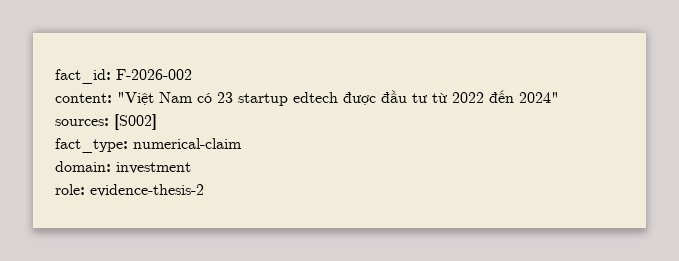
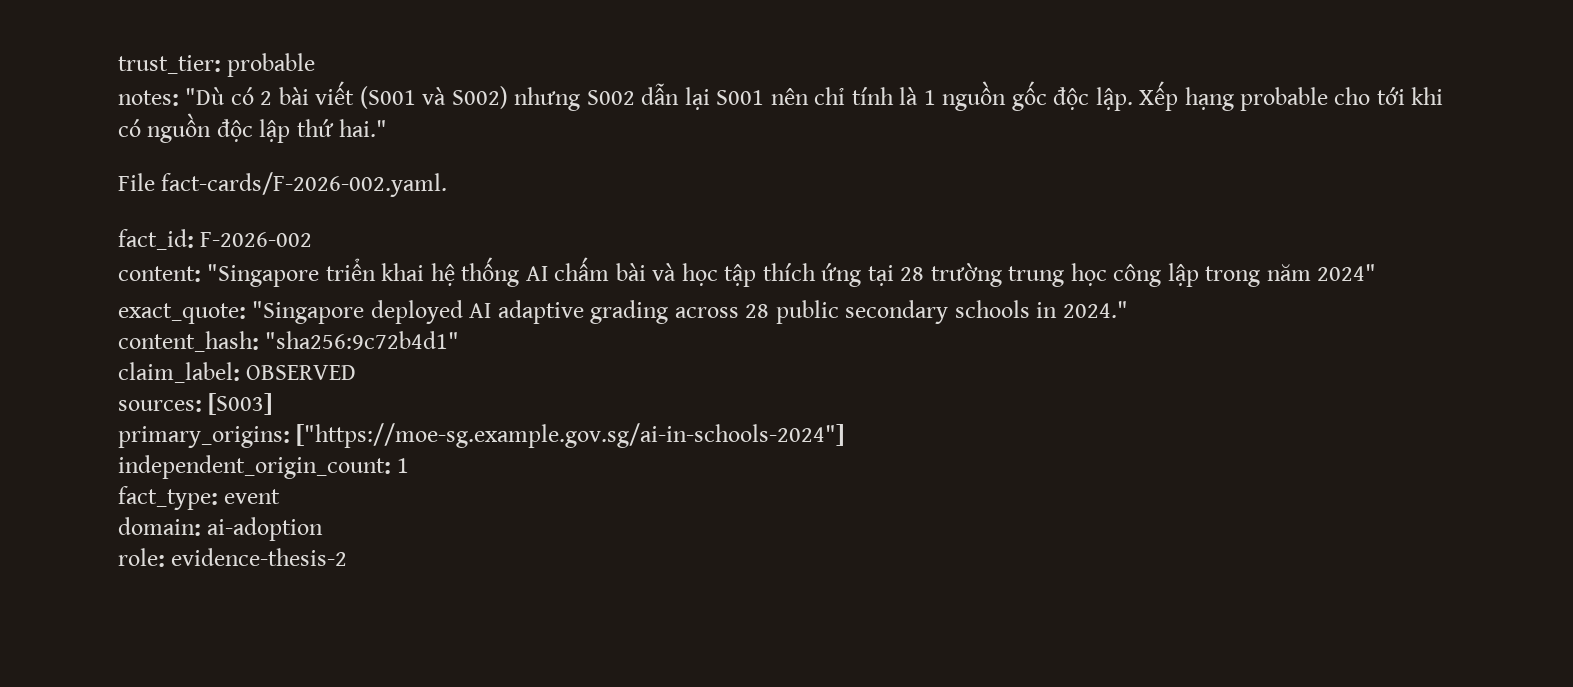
[55,69,192,84] [55,90,559,106] [55,114,157,130] fact_id: F-2026-002 // content: "Việt Nam có 23 startup edtech được đầu tư từ 2022 đến 2024" // sources: [S002] -> [118,53,316,77] [118,81,1444,111] [118,113,388,143] [118,172,448,197] [118,229,313,250] [118,257,1377,287] [118,300,1128,324] [118,331,460,352] [118,362,357,383] [118,393,273,415] [118,423,845,448] [118,455,410,479] trust_tier: probable // notes: "Dù có 2 bài viết (S001 và S002) nhưng S002 dẫn lại S001 nên chỉ tính là 1 nguồn gốc độc lập. Xếp hạng probable cho tới khi có nguồn độc lập thứ hai." // File fact-cards/F-2026-002.yaml. // fact_id: F-2026-002 // content: "Singapore triển khai hệ thống AI chấm bài và học tập thích ứng tại 28 trường trung học công lập trong năm 2024" // exact_quote: "Singapore deployed AI adaptive grading across 28 public secondary schools in 2024." // content_hash: "sha256:9c72b4d1" // claim_label: OBSERVED // sources: [S003] // primary_origins: ["https://moe-sg.example.gov.sg/ai-in-schools-2024"] // independent_origin_count: 1
[133,138,242,149] numerical-claim -> [224,489,281,504] event
[116,162,191,174] investment -> [207,517,324,541] ai-adoption

